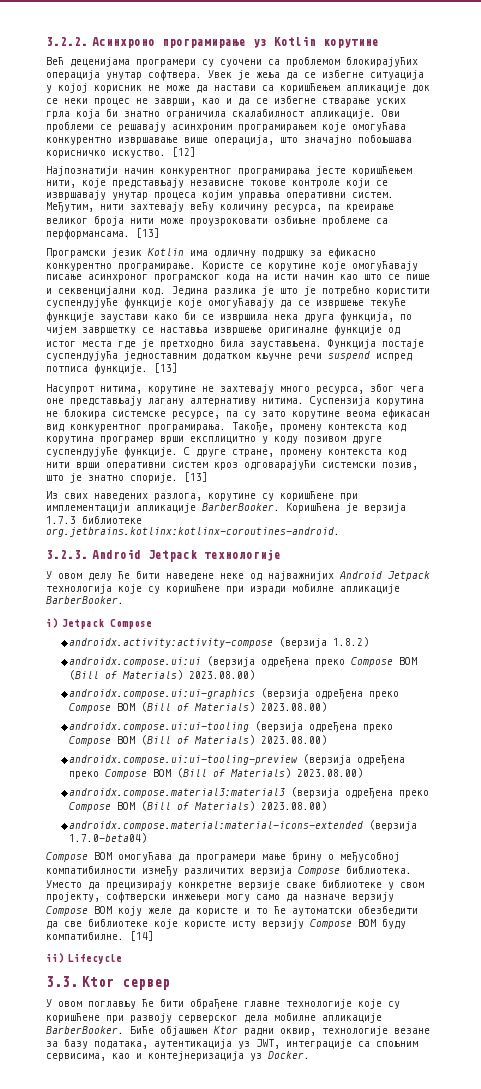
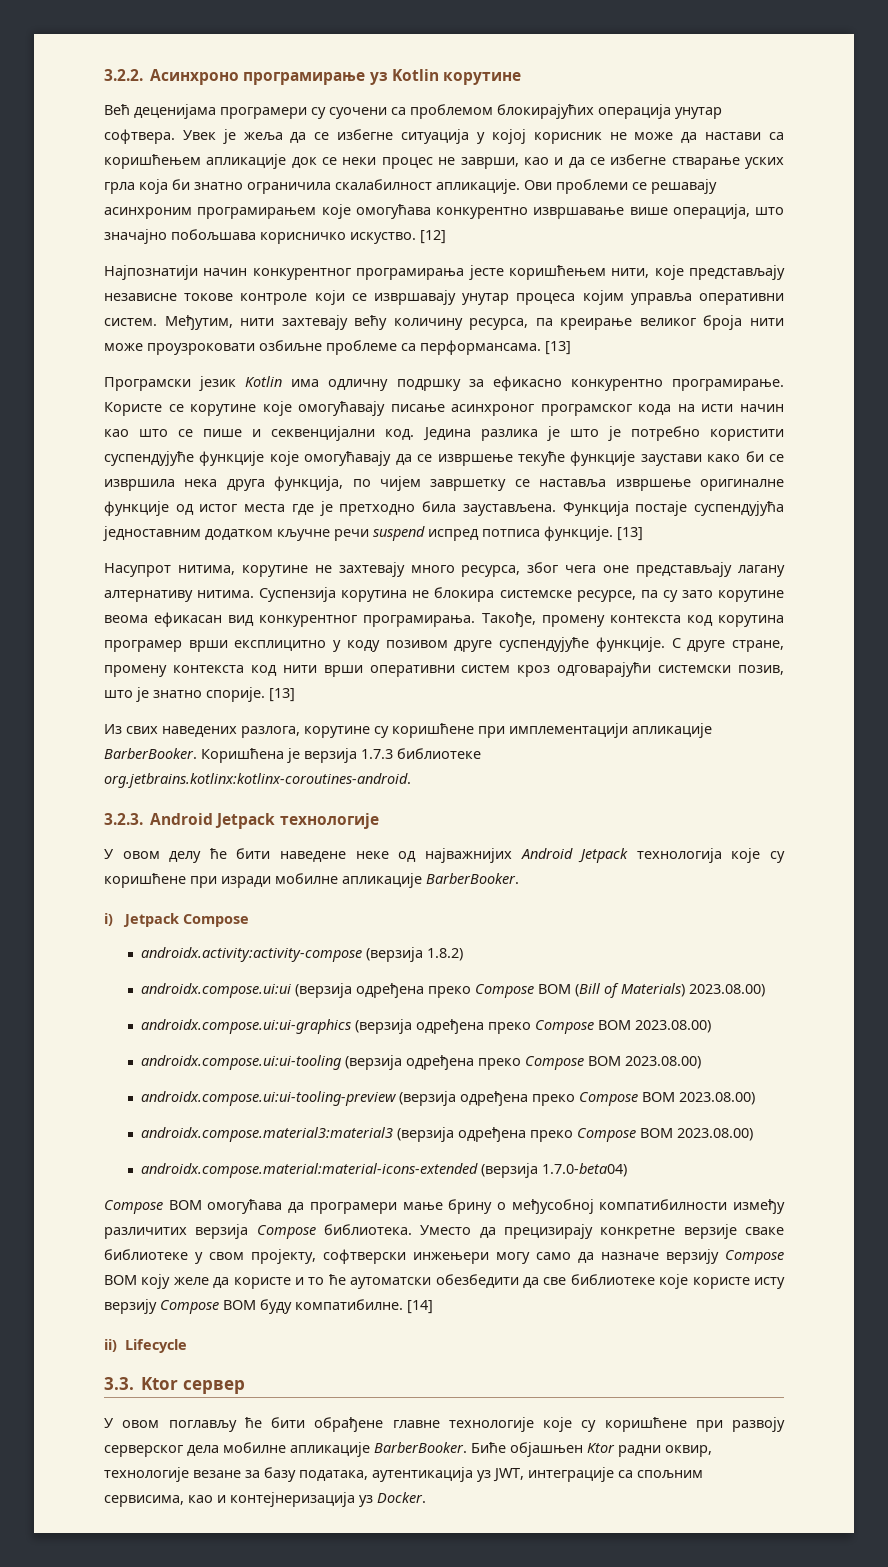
[141,702,256,712] (Bill of Materials) -> (631, 1025) none
[141,735,256,745] (Bill of Materials) -> (621, 1061) none
[177,768,292,778] (Bill of Materials) -> (675, 1097) none
[141,801,256,811] (Bill of Materials) -> (673, 1133) none

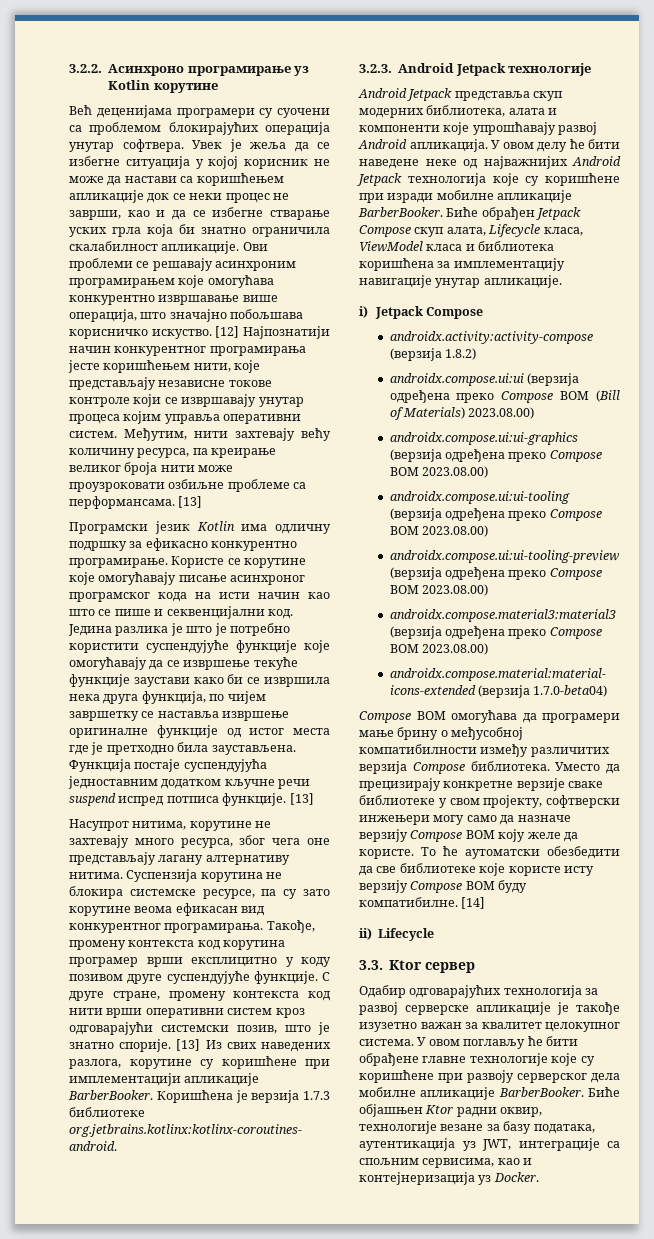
(446, 237) // -> (240, 332) none
(295, 695) // -> (201, 1045) none
(379, 821) none -> [358,88,564,101] [359,105,558,118] [359,122,598,135] [358,139,488,152] Android Jetpack представља скуп модерних библиотека, алата и компоненти које упрошћавају развој Android апликација.
(519, 878) none -> [446,207,582,220] [359,224,583,237] [359,241,555,252] [359,258,565,271] [359,275,562,288] Биће обрађен Jetpack Compose скуп алата, Lifecycle класа, ViewModel класа и библиотека коришћена за имплементацију навигације унутар апликације.
[233,1277,325,1289] користе и то -> [359,847,436,859] користе. То
(245, 1387) none -> [359,985,599,998] [359,1002,620,1015] [359,1022,620,1032] [359,1039,414,1046] Одабир одговарајућих технологија за развој серверске апликације је такође изузетно важан за квалитет целокупног система.

